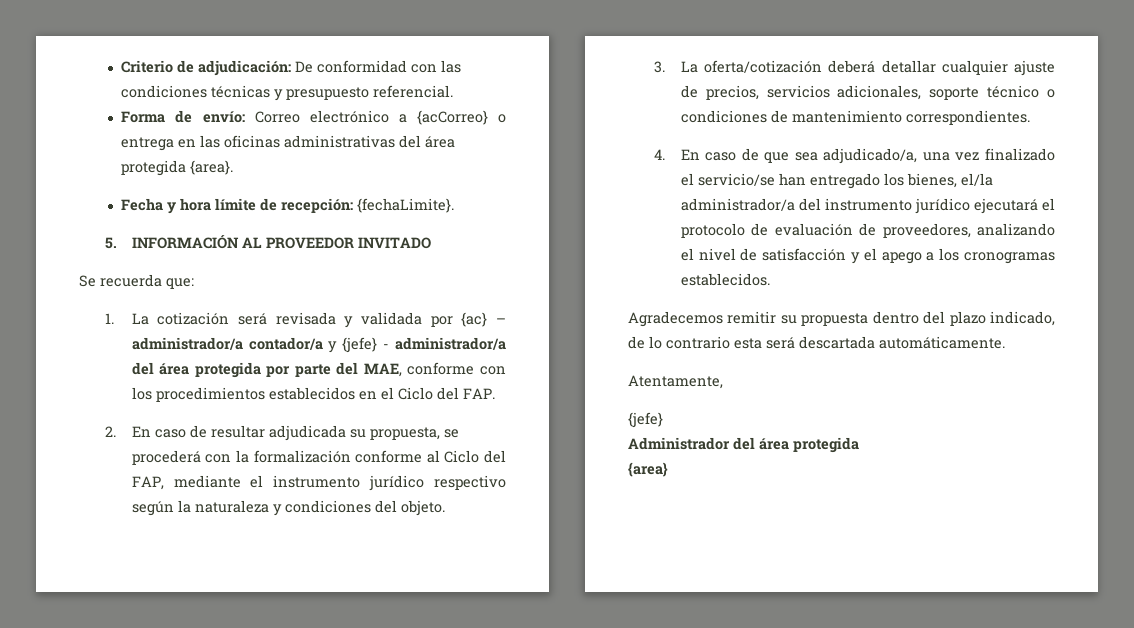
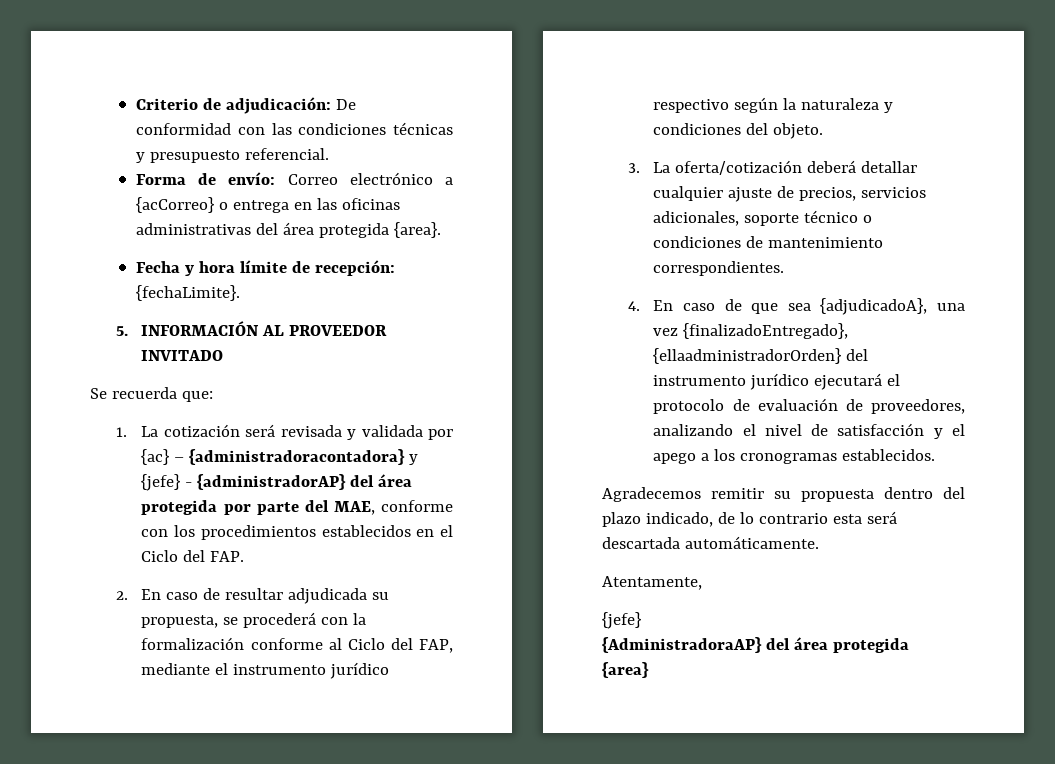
[131,337,323,350] administrador/a contador/a -> [189,449,406,465] {administradoracontadora}
[395,337,506,350] administrador/a -> [197,474,347,490] {administradorAP}
[823,148,918,164] adjudicado/a, -> [820,298,928,315] {adjudicadoA},
[985,148,1055,161] [680,173,993,189] [680,198,795,211] finalizado el servicio/se han entregado los bienes, el/la administrador/a -> [683,323,849,339] [653,348,842,364] {finalizadoEntregado}, {ellaadministradorOrden}
[628,437,730,450] Administrador -> [602,637,762,653] {AdministradoraAP}

